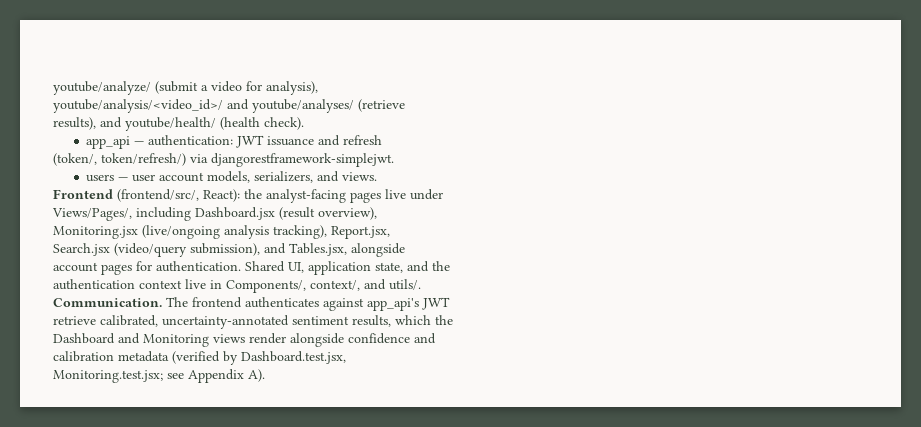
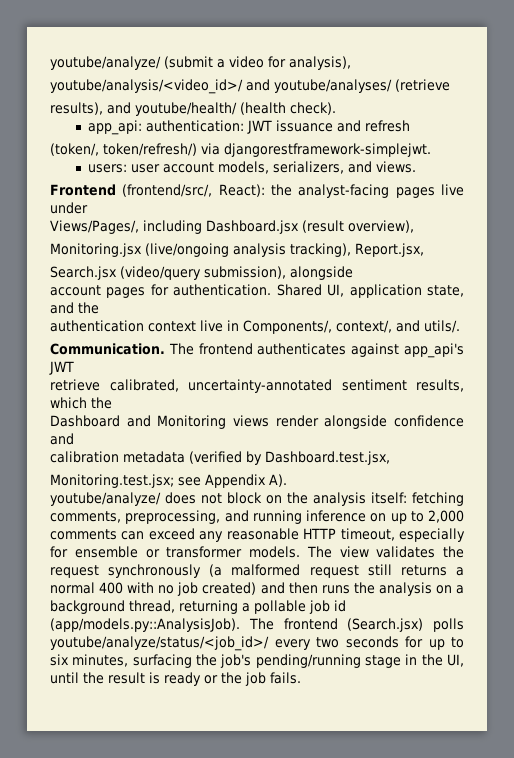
[86,136,145,149] app_api — -> [88,120,143,135] app_api:
[86,174,129,182] users — -> [88,164,128,173] users:
[264,243,347,256] and Tables.jsx, -> (286, 272) none
(265, 375) none -> [50,492,464,506] [50,510,464,524] [50,528,465,542] [50,546,464,558] [50,564,465,578] [50,582,464,596] [50,600,346,614] [50,618,464,632] [50,636,464,651] [50,654,464,668] [50,672,301,686] // youtube/analyze/ does not block on the analysis itself: fetching comments, preprocessing, and running inference on up to 2,000 comments can exceed any reasonable HTTP timeout, especially for ensemble or transformer models. The view validates the request synchronously (a malformed request still returns a normal 400 with no job created) and then runs the analysis on a background thread, returning a pollable job id (app/models.py::AnalysisJob). The frontend (Search.jsx) polls youtube/analyze/status/<job_id>/ every two seconds for up to six minutes, surfacing the job's pending/running stage in the UI, until the result is ready or the job fails.

